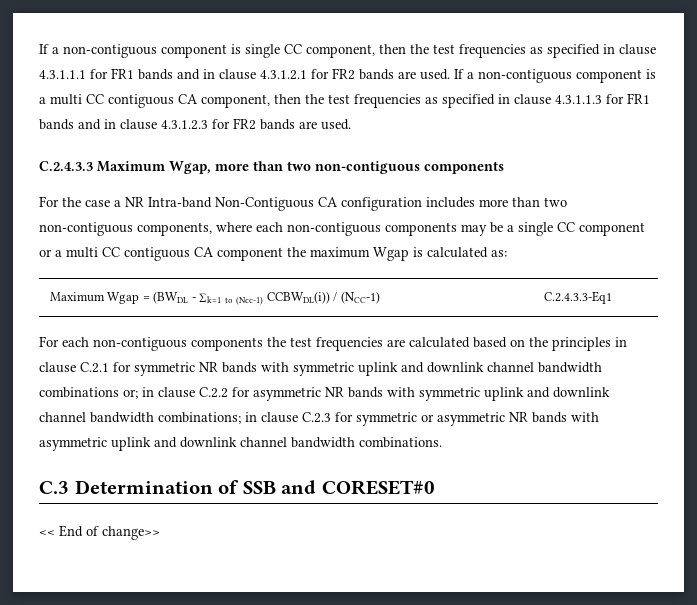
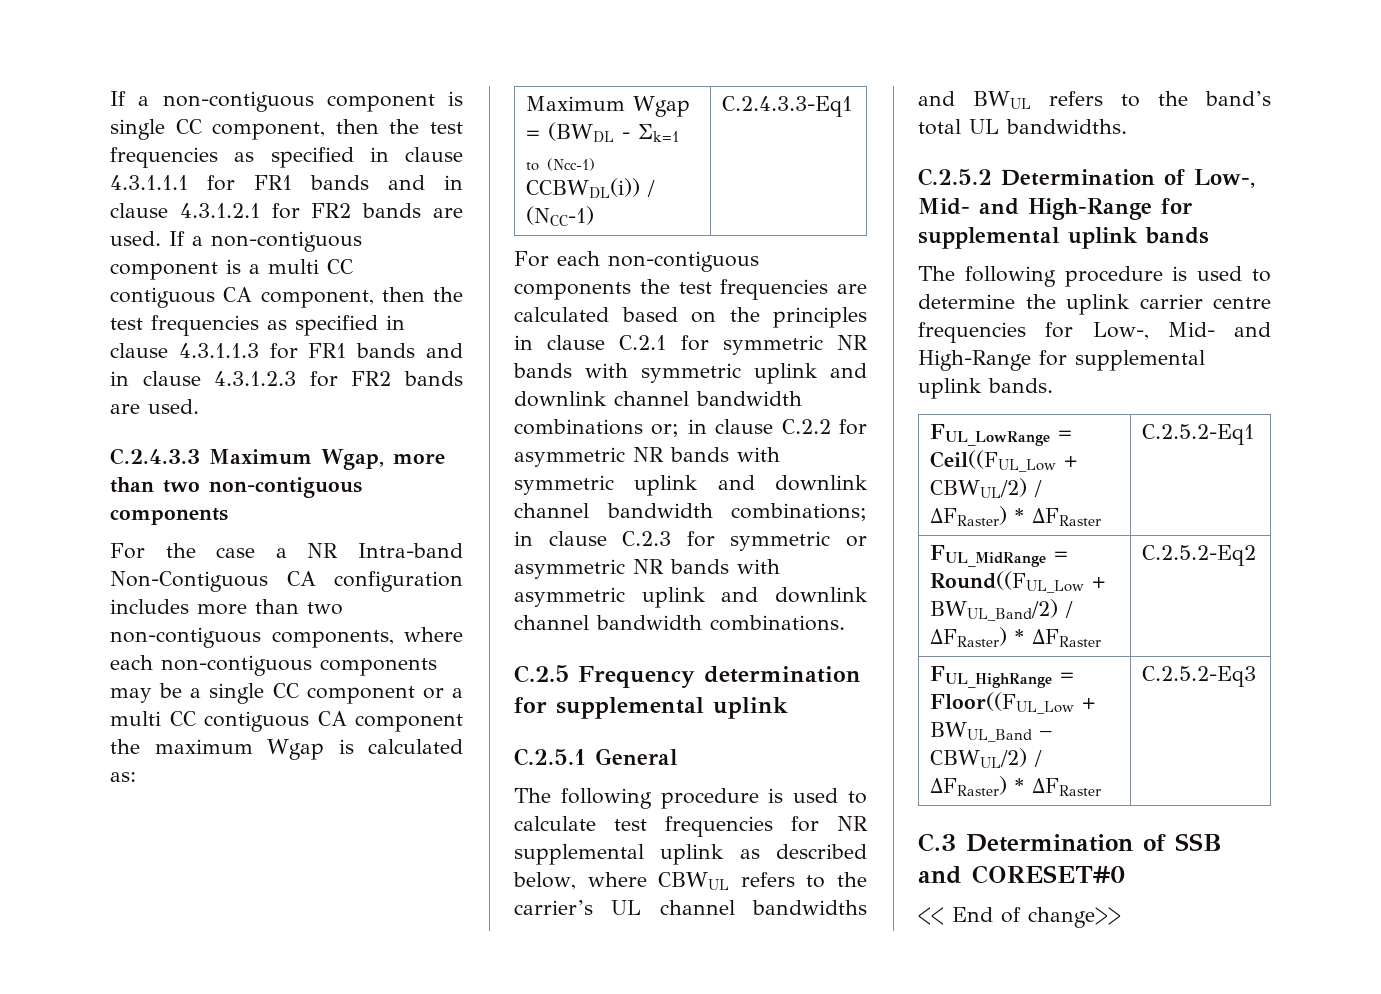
(442, 442) none -> [514,665,861,688] [514,697,788,719] [514,748,677,766] [514,788,867,809] [514,816,868,837] [514,844,867,865] [513,872,867,890] [514,900,867,915] [918,91,1271,109] [918,119,1127,135] [918,168,1255,188] [918,198,1192,220] [918,227,1209,249] [918,266,1271,287] [918,294,1271,315] [918,322,1271,343] [918,350,1205,371] [918,378,1053,399] [930,424,1073,446] [930,450,1078,472] [930,478,1043,498] [930,506,1102,526] [1142,424,1255,445] [930,545,1069,567] [930,571,1106,593] [930,599,1074,621] [930,627,1102,647] [1142,545,1257,566] [930,666,1075,688] [930,692,1096,714] [930,722,1053,742] [930,748,1043,768] [930,776,1102,796] [1142,666,1257,687] // C.2.5 Frequency determination for supplemental uplink // C.2.5.1 General // The following procedure is used to calculate test frequencies for NR supplemental uplink as described below, where CBWUL refers to the carrier’s UL channel bandwidths and BWUL refers to the band’s total UL bandwidths. // C.2.5.2 Determination of Low-, Mid- and High-Range for supplemental uplink bands // The following procedure is used to determine the uplink carrier centre frequencies for Low-, Mid- and High-Range for supplemental uplink bands. // FUL_LowRange = Ceil((FUL_Low + CBWUL/2) / ΔFRaster) * ΔFRaster | C.2.5.2-Eq1 // FUL_MidRange = Round((FUL_Low + BWUL_Band/2) / ΔFRaster) * ΔFRaster | C.2.5.2-Eq2 // FUL_HighRange = Floor((FUL_Low + BWUL_Band – CBWUL/2) / ΔFRaster) * ΔFRaster | C.2.5.2-Eq3

